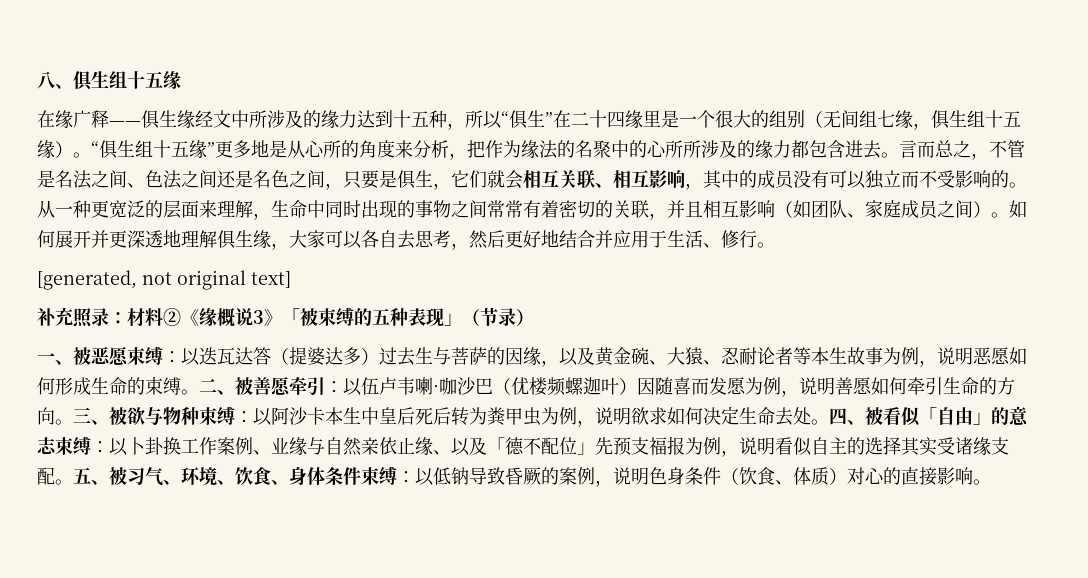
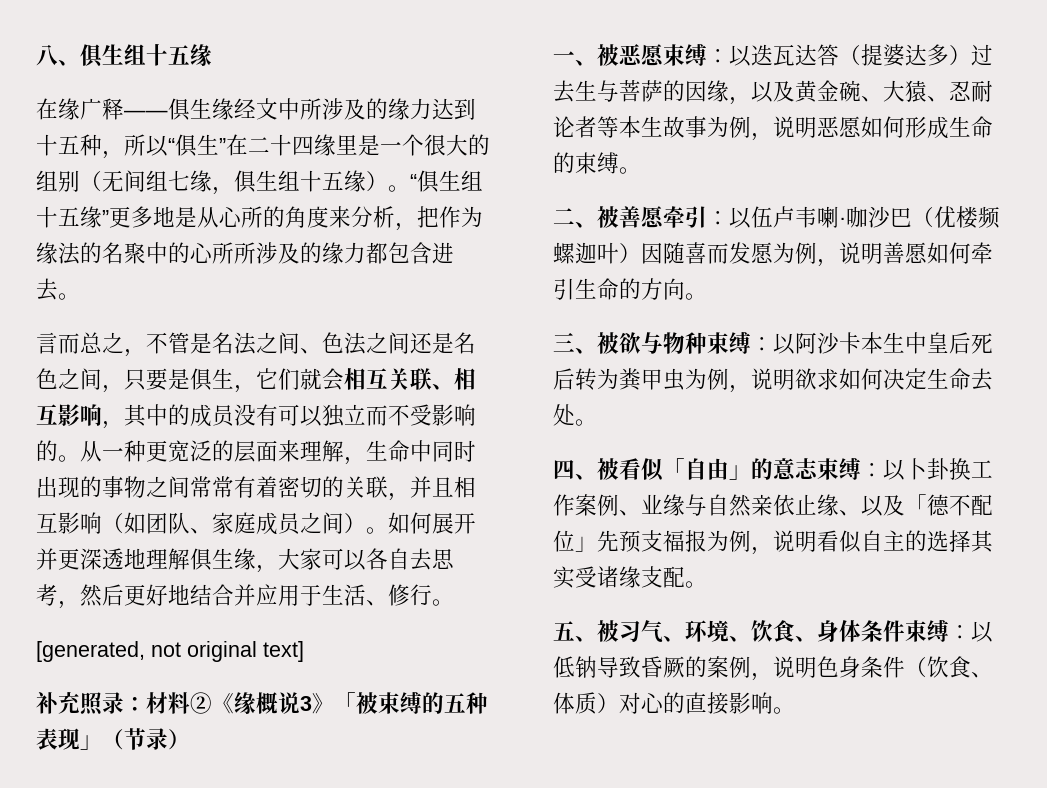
(899, 155) none -> (80, 296) //
(199, 392) none -> (641, 170) //
(73, 422) none -> (707, 296) //
(829, 422) none -> (597, 422) //
(73, 482) none -> (707, 584) //

